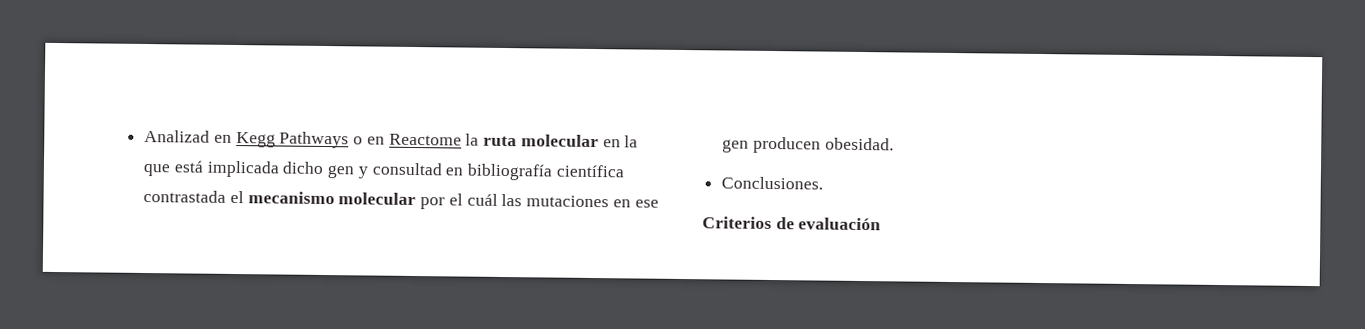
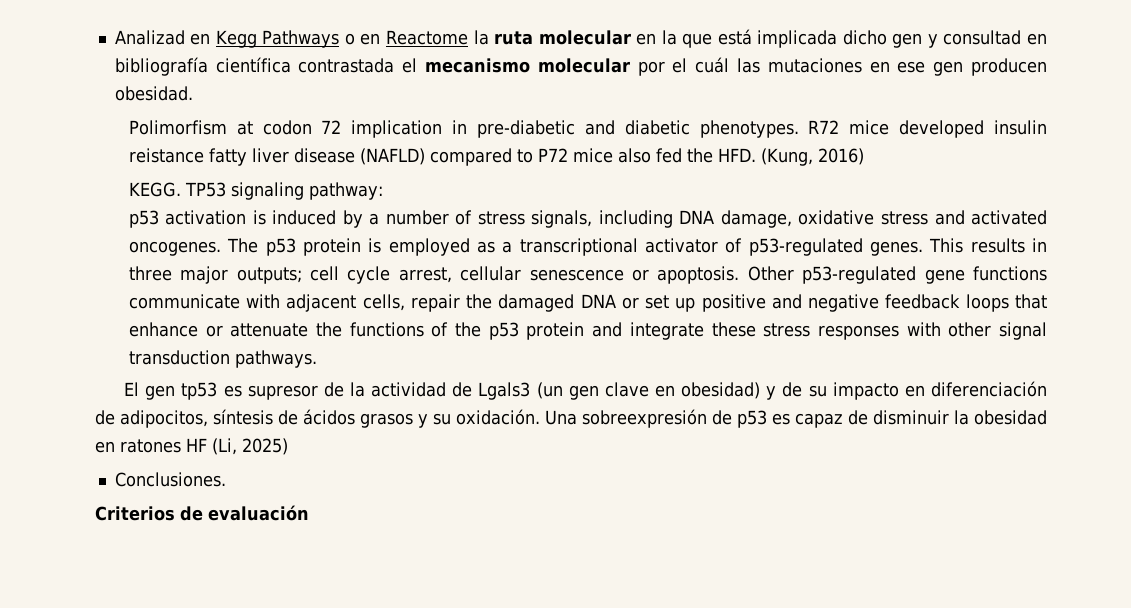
(894, 144) none -> [128,120,1047,138] [128,148,864,166] [128,182,383,200] [128,210,1048,228] [128,238,1047,256] [128,266,1047,284] [128,294,1048,312] [128,322,1048,340] [128,350,317,368] [124,381,1047,400] [95,409,1047,428] [95,438,288,455] // Polimorfism at codon 72 implication in pre-diabetic and diabetic phenotypes. R72 mice developed insulin reistance fatty liver disease (NAFLD) compared to P72 mice also fed the HFD. (Kung, 2016) // KEGG. TP53 signaling pathway: // p53 activation is induced by a number of stress signals, including DNA damage, oxidative stress and activated oncogenes. The p53 protein is employed as a transcriptional activator of p53-regulated genes. This results in three major outputs; cell cycle arrest, cellular senescence or apoptosis. Other p53-regulated gene functions communicate with adjacent cells, repair the damaged DNA or set up positive and negative feedback loops that enhance or attenuate the functions of the p53 protein and integrate these stress responses with other signal transduction pathways. // El gen tp53 es supresor de la actividad de Lgals3 (un gen clave en obesidad) y de su impacto en diferenciación de adipocitos, síntesis de ácidos grasos y su oxidación. Una sobreexpresión de p53 es capaz de disminuir la obesidad en ratones HF (Li, 2025)

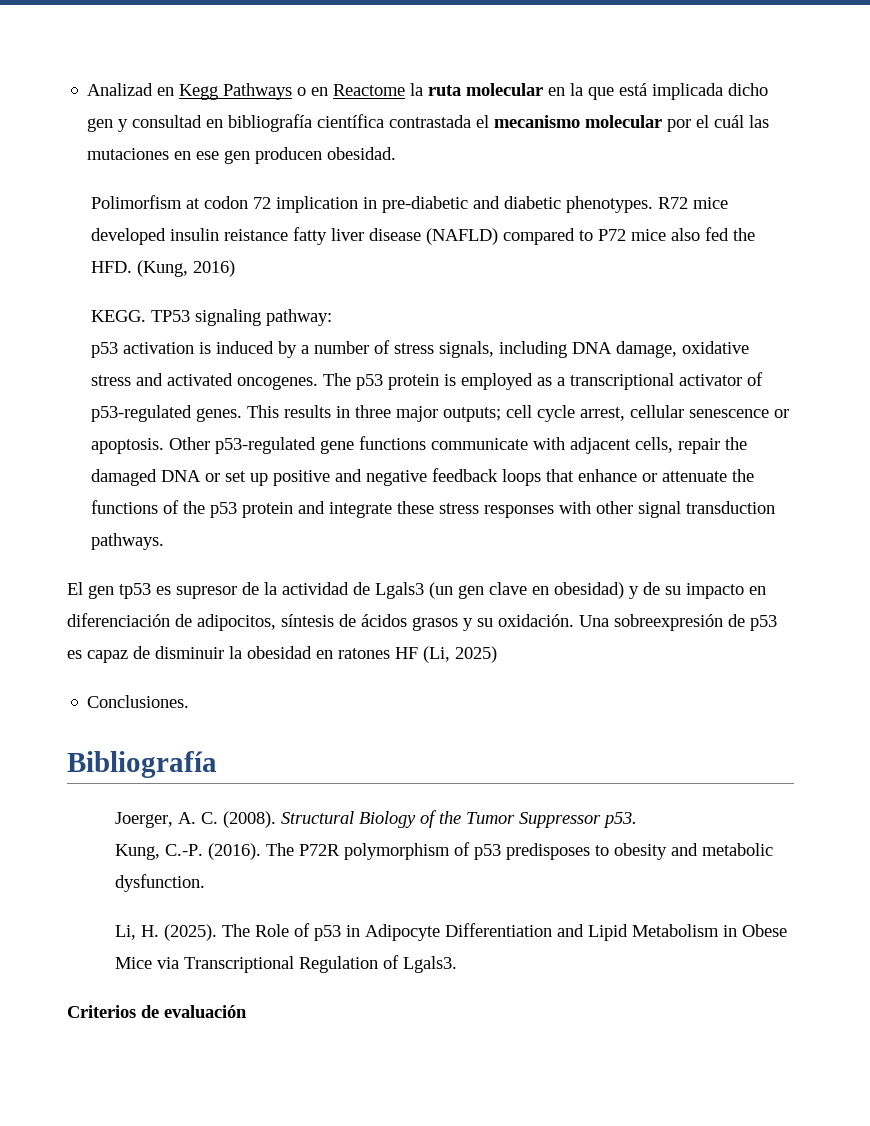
(226, 479) none -> [67,751,217,778] [115,810,638,828] [115,842,774,860] [115,874,206,892] [115,923,788,941] [115,955,458,973] // Bibliografía // Joerger, A. C. (2008). Structural Biology of the Tumor Suppressor p53. // Kung, C.-P. (2016). The P72R polymorphism of p53 predisposes to obesity and metabolic dysfunction. // Li, H. (2025). The Role of p53 in Adipocyte Differentiation and Lipid Metabolism in Obese Mice via Transcriptional Regulation of Lgals3.

